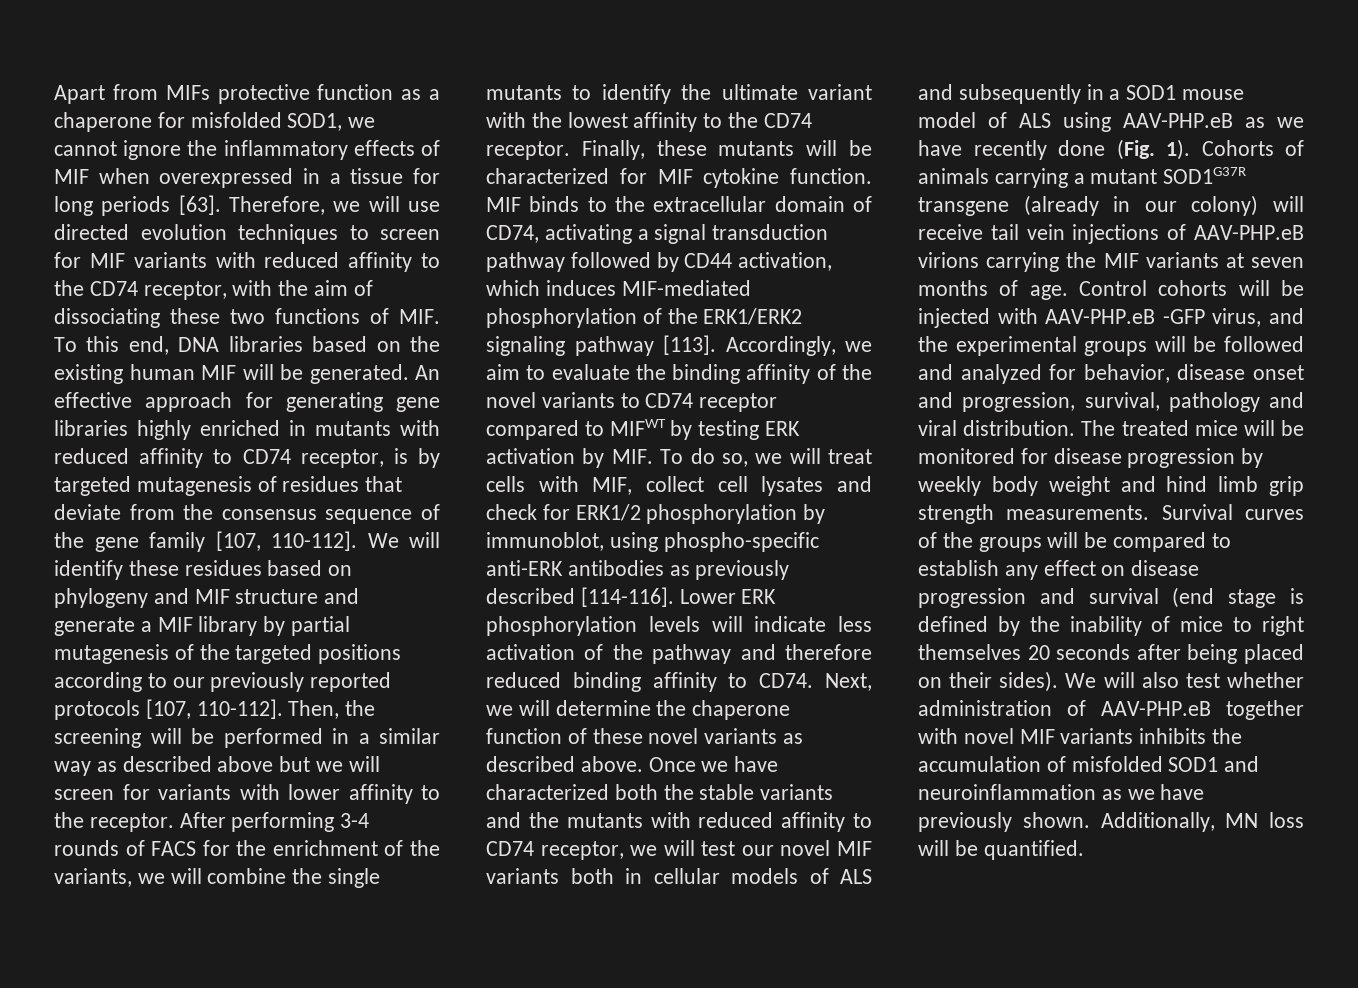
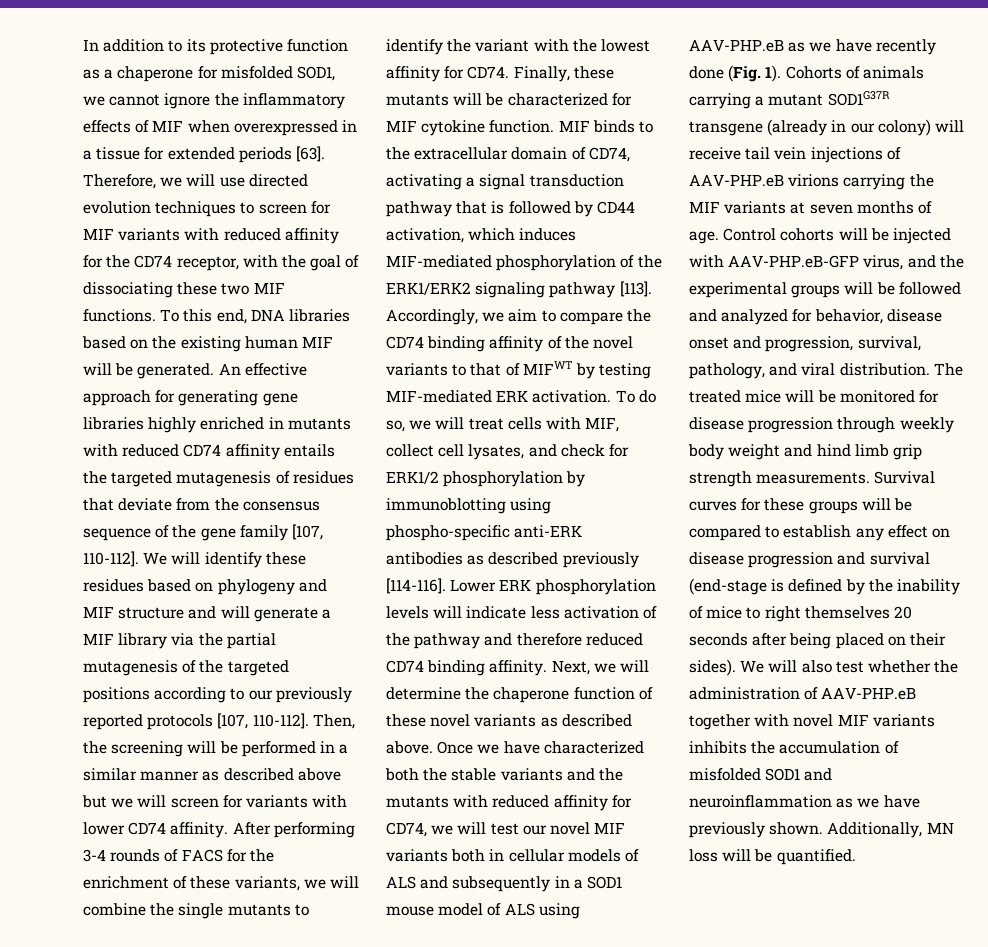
[54,84,210,104] Apart from MIFs -> [83,39,206,52] In addition to its
[54,196,93,216] long -> [167,147,235,160] extended
[420,253,440,268] to -> [83,255,103,268] for
[314,280,349,296] aim -> [310,255,342,271] goal
[275,308,440,324] functions of MIF. -> [253,282,285,294] [83,309,156,322] MIF functions.
[139,448,440,468] affinity to CD74 receptor, is by -> [183,444,335,460] [83,471,107,484] CD74 affinity entails the
(360, 596) none -> [220,606,250,618] will
[263,616,286,636] by -> [171,633,223,646] via the
[54,761,91,776] way -> [140,771,200,781] manner
[348,784,440,804] [54,812,174,832] affinity to the receptor. -> [128,822,229,838] CD74 affinity.
[410,840,440,856] the -> [190,876,231,889] these
[721,84,798,100] ultimate -> (472, 45) none
[703,112,812,128] [486,141,570,160] to the CD74 receptor. -> [444,66,510,79] for CD74.
(565, 262) none -> [456,201,505,214] that is
[551,364,666,380] evaluate the -> [559,309,651,325] [386,336,424,349] compare the CD74
[645,393,778,412] [486,419,801,440] [486,448,653,468] CD74 receptor compared to MIFWT by testing ERK activation by MIF. -> [470,361,652,379] [386,390,612,403] that of MIFWT by testing MIF-mediated ERK activation.
[761,476,824,496] lysates -> [468,444,525,460] lysates,
[486,532,604,551] immunoblot, -> [386,498,506,514] immunoblotting
[695,560,790,580] [486,588,575,604] previously described -> [488,552,639,568] described previously
[572,672,814,692] binding affinity to CD74. -> [386,660,548,676] CD74 binding affinity.
[852,813,872,828] [486,841,624,860] to CD74 receptor, -> [611,795,632,808] [386,822,427,837] for CD74,
[1045,309,1205,324] AAV-PHP.eB -GFP -> [728,255,860,268] AAV-PHP.eB-GFP
[1168,392,1260,412] pathology -> [689,363,765,379] pathology,
[1241,448,1264,468] by -> [837,417,896,433] through
[918,532,973,548] of the -> [741,498,805,511] for these
[1172,587,1277,608] (end stage -> [689,578,767,595] (end-stage
(1304, 680) none -> [934,660,959,673] the

